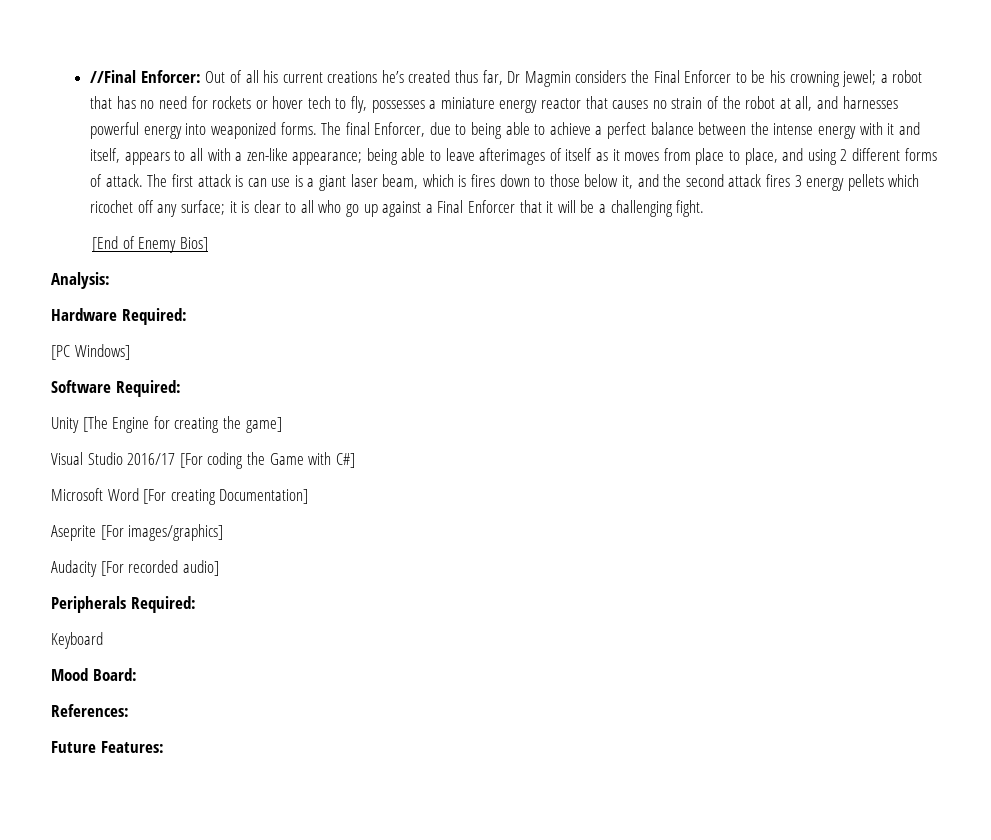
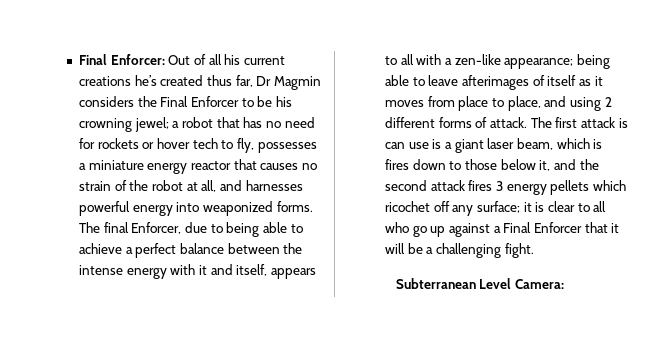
[90,70,137,83] //Final -> [79,54,108,65] Final
[91,236,208,253] [51,272,110,289] [51,308,187,325] [51,344,130,360] [51,380,181,397] [51,416,282,433] [51,452,355,469] [51,488,309,505] [51,524,224,541] [51,560,219,577] [51,596,196,613] [51,632,103,649] [51,668,137,681] [51,704,129,717] [51,741,164,753] [End of Enemy Bios] // Analysis: // Hardware Required: // [PC Windows] // Software Required: // Unity [The Engine for creating the game] // Visual Studio 2016/17 [For coding the Game with C#] // Microsoft Word [For creating Documentation] // Aseprite [For images/graphics] // Audacity [For recorded audio] // Peripherals Required: // Keyboard // Mood Board: // References: // Future Features: -> [395,278,564,289] Subterranean Level Camera:

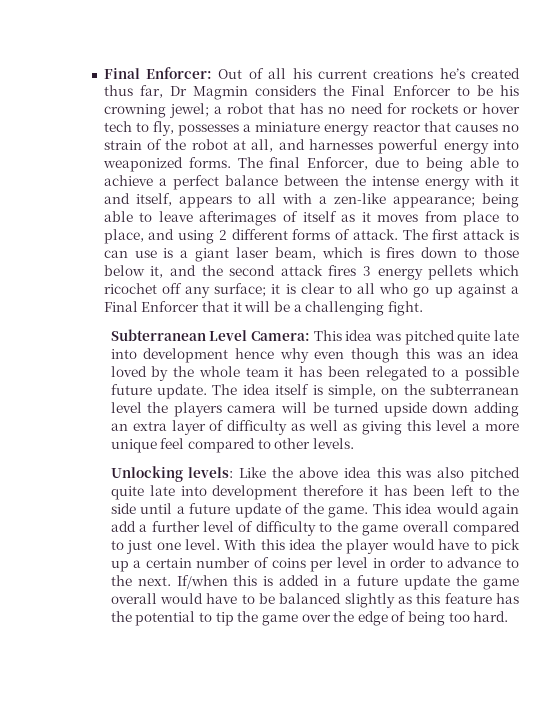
(564, 284) none -> [313,330,519,345] [110,348,520,363] [110,366,519,381] [110,384,519,399] [110,402,519,417] [110,420,520,435] [110,438,354,453] [110,466,520,482] [110,485,519,500] [110,503,519,518] [110,521,520,536] [110,539,521,554] [110,557,519,572] [110,575,519,590] [110,593,519,608] [110,611,509,626] This idea was pitched quite late into development hence why even though this was an idea loved by the whole team it has been relegated to a possible future update. The idea itself is simple, on the subterranean level the players camera will be turned upside down adding an extra layer of difficulty as well as giving this level a more unique feel compared to other levels. // Unlocking levels: Like the above idea this was also pitched quite late into development therefore it has been left to the side until a future update of the game. This idea would again add a further level of difficulty to the game overall compared to just one level. With this idea the player would have to pick up a certain number of coins per level in order to advance to the next. If/when this is added in a future update the game overall would have to be balanced slightly as this feature has the potential to tip the game over the edge of being too hard.

